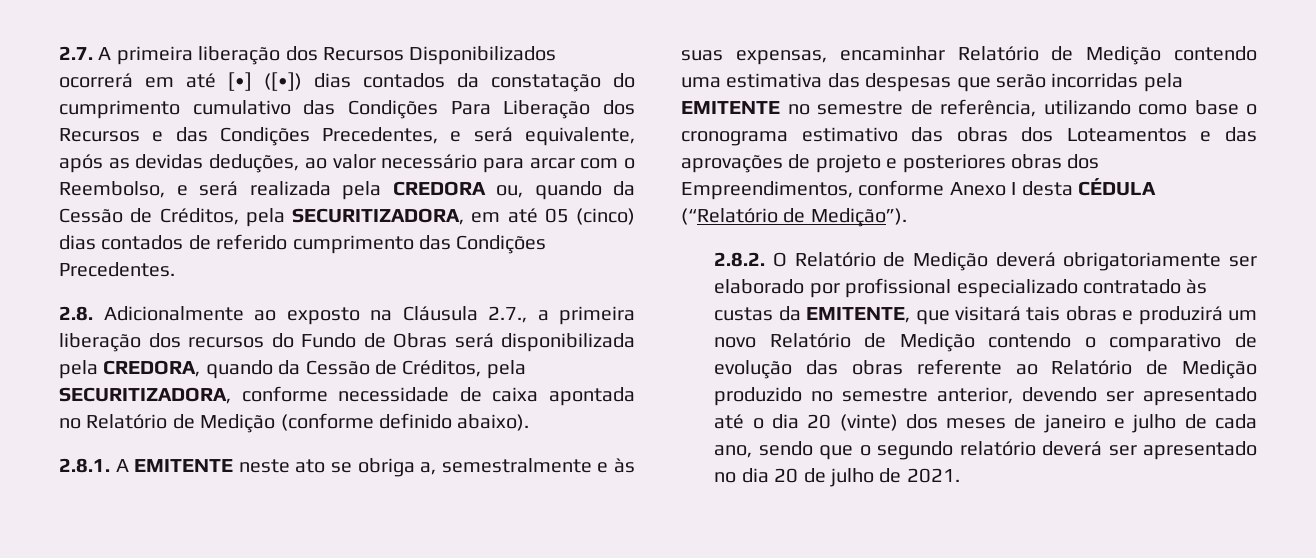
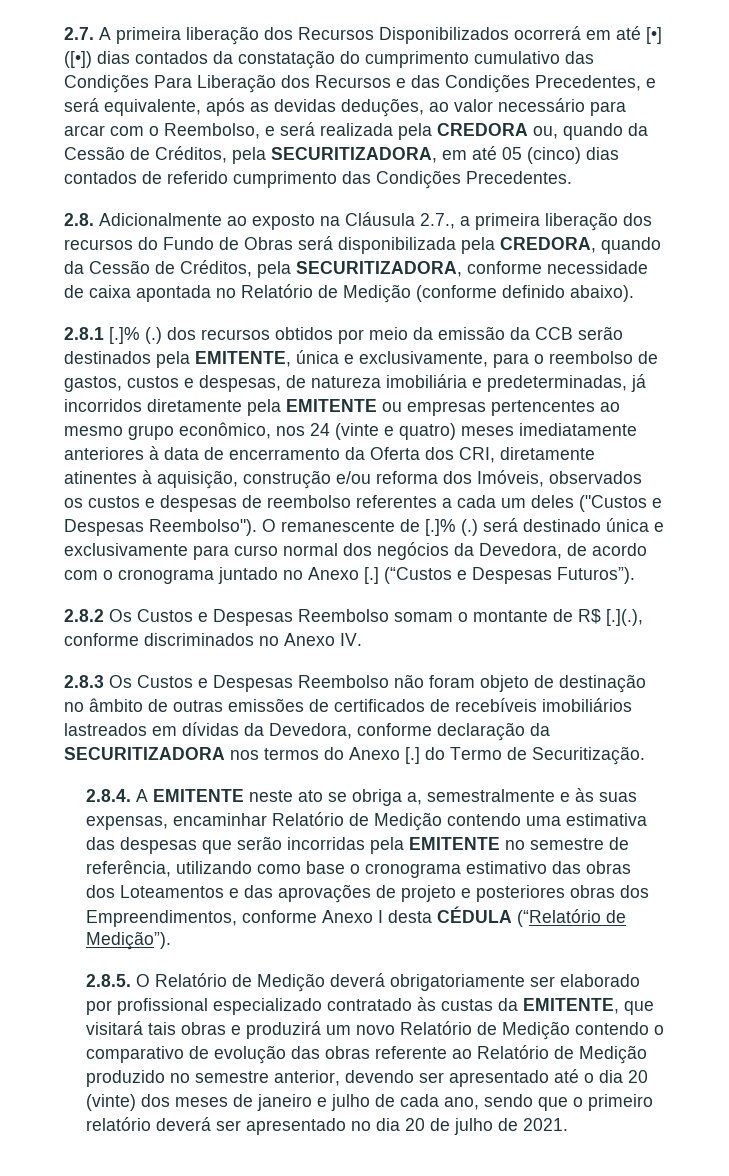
[59,458,110,473] 2.8.1. -> [64,326,623,344] [64,350,658,368] [64,374,646,392] [64,399,620,416] [64,422,637,440] [64,446,595,463] [64,470,642,489] [64,495,662,512] [64,518,664,536] [64,542,647,560] [64,567,635,584] [64,609,643,626] [64,633,362,646] [64,674,646,693] [64,698,632,712] [64,722,550,741] [64,746,645,765] [86,789,132,802] 2.8.1 [.]% (.) dos recursos obtidos por meio da emissão da CCB serão destinados pela EMITENTE, única e exclusivamente, para o reembolso de gastos, custos e despesas, de natureza imobiliária e predeterminadas, já incorridos diretamente pela EMITENTE ou empresas pertencentes ao mesmo grupo econômico, nos 24 (vinte e quatro) meses imediatamente anteriores à data de encerramento da Oferta dos CRI, diretamente atinentes à aquisição, construção e/ou reforma dos Imóveis, observados os custos e despesas de reembolso referentes a cada um deles ("Custos e Despesas Reembolso"). O remanescente de [.]% (.) será destinado única e exclusivamente para curso normal dos negócios da Devedora, de acordo com o cronograma juntado no Anexo [.] (“Custos e Despesas Futuros”). // 2.8.2 Os Custos e Despesas Reembolso somam o montante de R$ [.](.), conforme discriminados no Anexo IV. // 2.8.3 Os Custos e Despesas Reembolso não foram objeto de destinação no âmbito de outras emissões de certificados de recebíveis imobiliários lastreados em dívidas da Devedora, conforme declaração da SECURITIZADORA nos termos do Anexo [.] do Termo de Securitização. // 2.8.4.
[714,252,766,267] 2.8.2. -> [86,974,132,987] 2.8.5.
[877,441,954,460] segundo -> [588,1094,654,1111] primeiro

